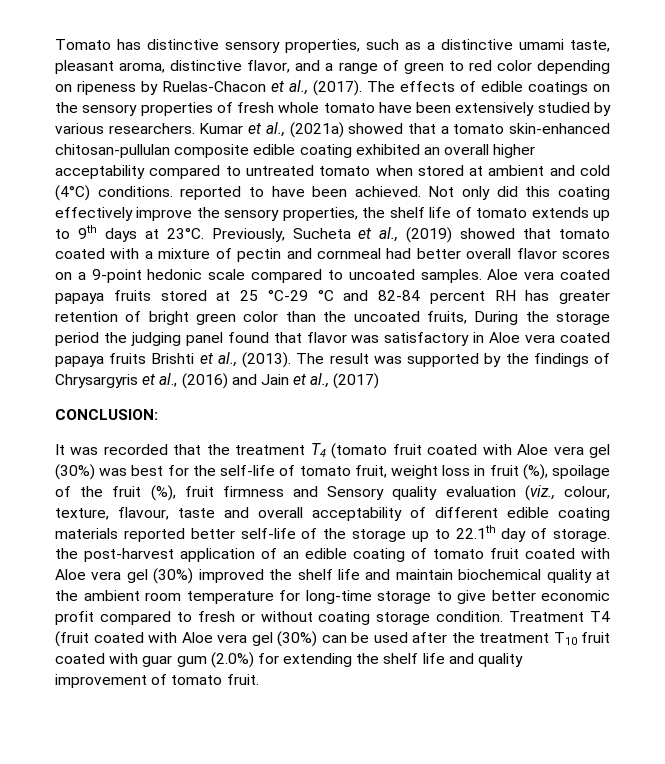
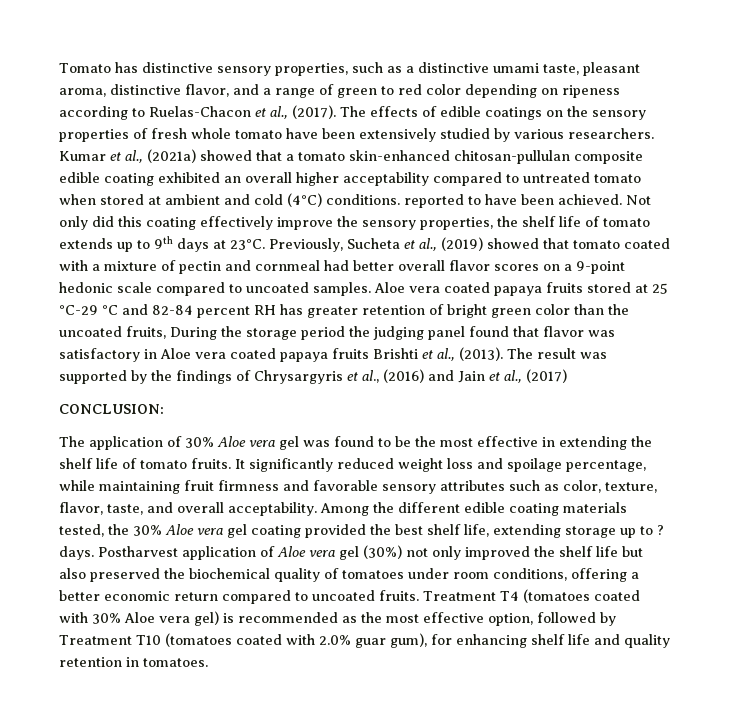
[141,81,158,95] by -> [59,106,145,120] according to
[55,443,610,459] [55,464,610,480] [55,485,610,501] [55,507,610,521] [55,525,610,542] [55,548,610,562] [55,568,611,584] [55,590,486,604] It was recorded that the treatment T4 (tomato fruit coated with Aloe vera gel (30%) was best for the self-life of tomato fruit, weight loss in fruit (%), spoilage of the fruit (%), fruit firmness and Sensory quality evaluation (viz., colour, texture, flavour, taste and overall acceptability of different edible coating materials reported better self-life of the storage up to 22.1th day of storage. the post-harvest application of an edible coating of tomato fruit coated with Aloe vera gel (30%) improved the shelf life and maintain biochemical quality at the ambient room temperature for long-time storage to give -> [59,436,652,450] [59,458,646,472] [59,480,657,494] [59,502,627,516] [59,524,664,538] [59,545,643,560] [59,568,639,582] The application of 30% Aloe vera gel was found to be the most effective in extending the shelf life of tomato fruits. It significantly reduced weight loss and spoilage percentage, while maintaining fruit firmness and favorable sensory attributes such as color, texture, flavor, taste, and overall acceptability. Among the different edible coating materials tested, the 30% Aloe vera gel coating provided the best shelf life, extending storage up to ? days. Postharvest application of Aloe vera gel (30%) not only improved the shelf life but also preserved the biochemical quality of tomatoes under room conditions, offering a
[55,611,504,625] profit compared to fresh or without coating storage condition. -> [174,590,419,604] return compared to uncoated fruits.
[55,631,610,647] [55,652,524,668] [55,674,259,688] (fruit coated with Aloe vera gel (30%) can be used after the treatment T10 fruit coated with guar gum (2.0%) for extending the shelf life and quality improvement of tomato fruit. -> [523,589,640,603] [59,611,616,626] [59,633,670,648] [59,657,208,667] (tomatoes coated with 30% Aloe vera gel) is recommended as the most effective option, followed by Treatment T10 (tomatoes coated with 2.0% guar gum), for enhancing shelf life and quality retention in tomatoes.

